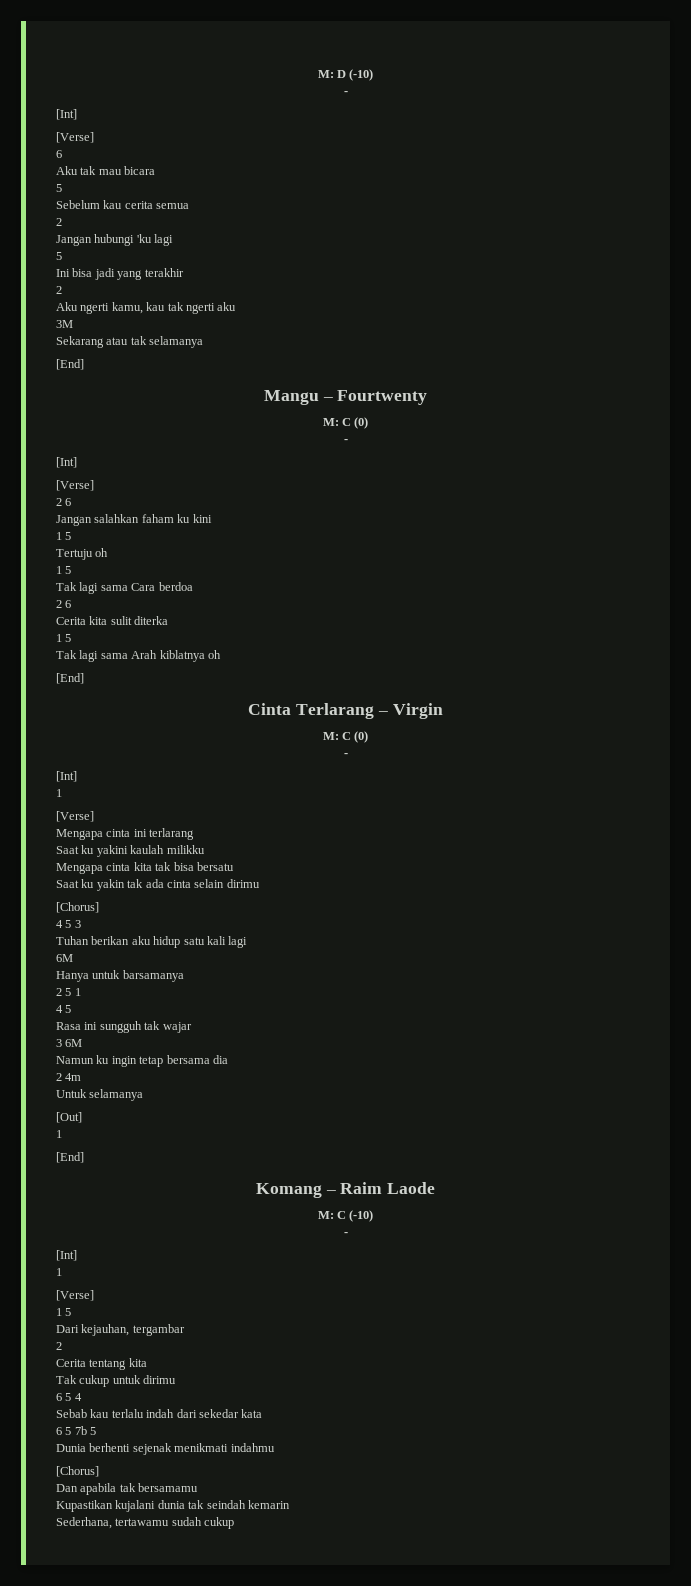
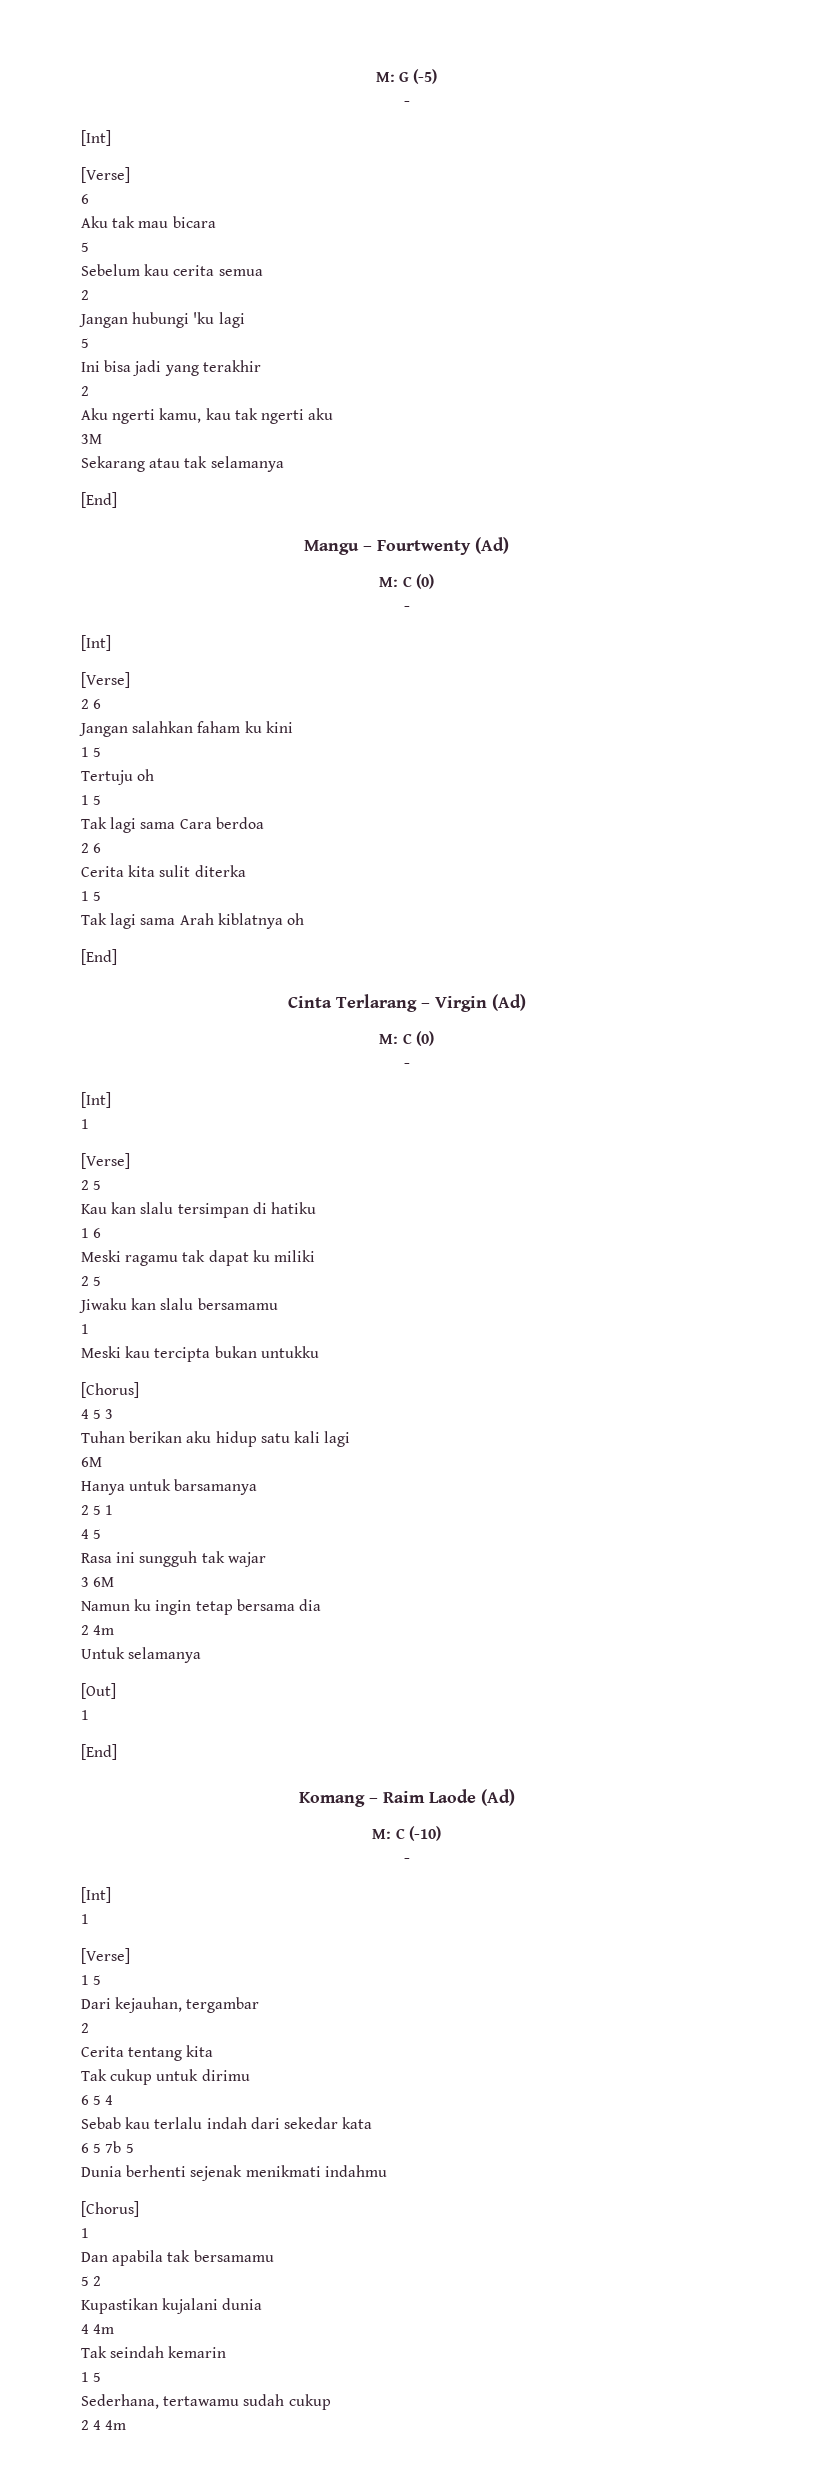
[317,69,374,81] M: D (-10) -> [375,69,438,84] M: G (-5)
(428, 397) none -> [475,537,509,554] (Ad)
(443, 711) none -> [491,994,526,1011] (Ad)
[56,828,195,840] [56,845,205,857] [56,862,234,874] [56,879,260,891] Mengapa cinta ini terlarang // Saat ku yakini kaulah milikku // Mengapa cinta kita tak bisa bersatu // Saat ku yakin tak ada cinta selain dirimu -> [81,1180,102,1190] [81,1202,316,1218] [81,1228,102,1238] [81,1250,315,1266] [81,1276,102,1286] [79,1298,278,1313] [81,1324,89,1334] [81,1346,319,1362] 2 5 // Kau kan slalu tersimpan di hatiku // 1 6 // Meski ragamu tak dapat ku miliki // 2 5 // Jiwaku kan slalu bersamamu // 1 // Meski kau tercipta bukan untukku
(436, 1188) none -> [480,1789,515,1806] (Ad)
(99, 1471) none -> [81,2228,89,2238] // 1
(199, 1487) none -> [81,2276,102,2286] // 5 2
[188,1500,205,1509] tak -> [81,2324,115,2334] [81,2346,107,2358] // 4 4m // Tak
(290, 1504) none -> [81,2372,102,2382] // 1 5
(235, 1523) none -> [81,2420,127,2430] // 2 4 4m

